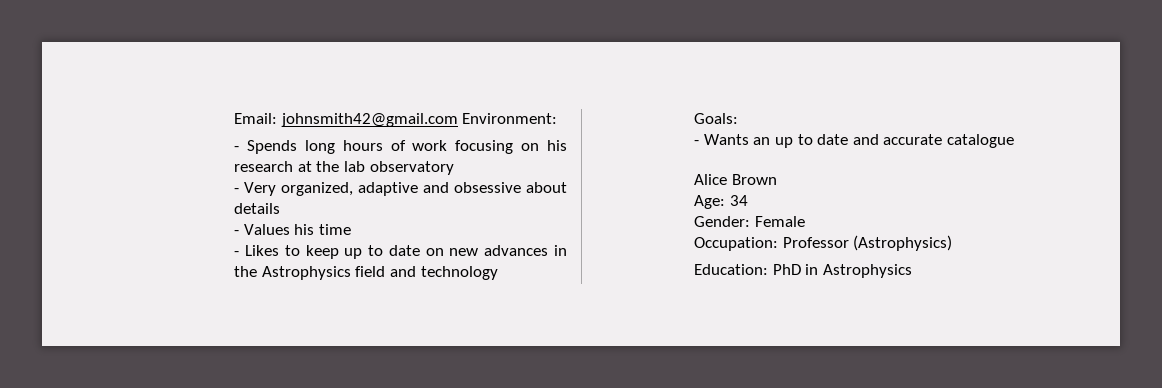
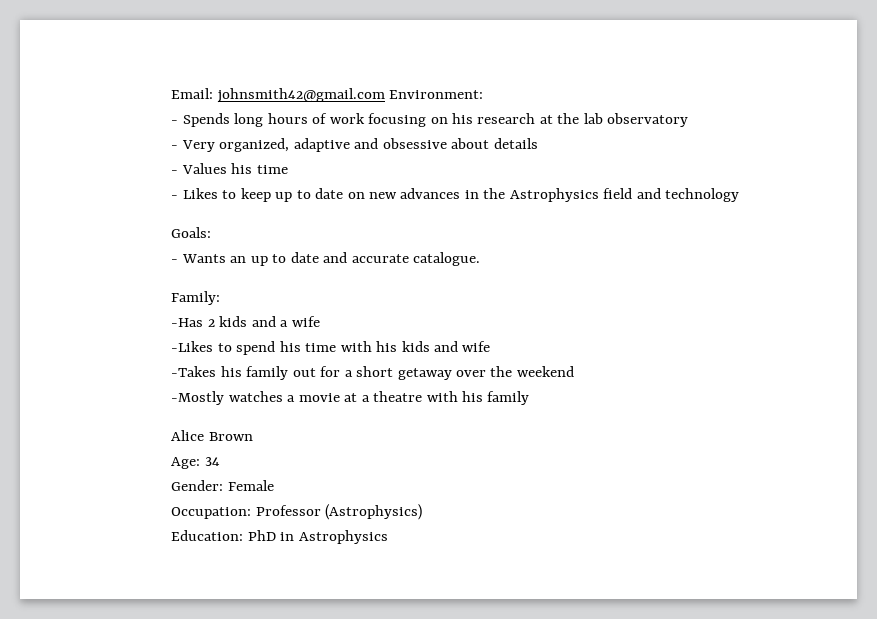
[946,134,1014,148] catalogue -> [412,252,480,266] [171,291,221,305] [171,316,320,327] [171,341,491,355] [171,366,574,380] [171,391,530,405] catalogue. // Family: // -Has 2 kids and a wife // -Likes to spend his time with his kids and wife // -Takes his family out for a short getaway over the weekend // -Mostly watches a movie at a theatre with his family

